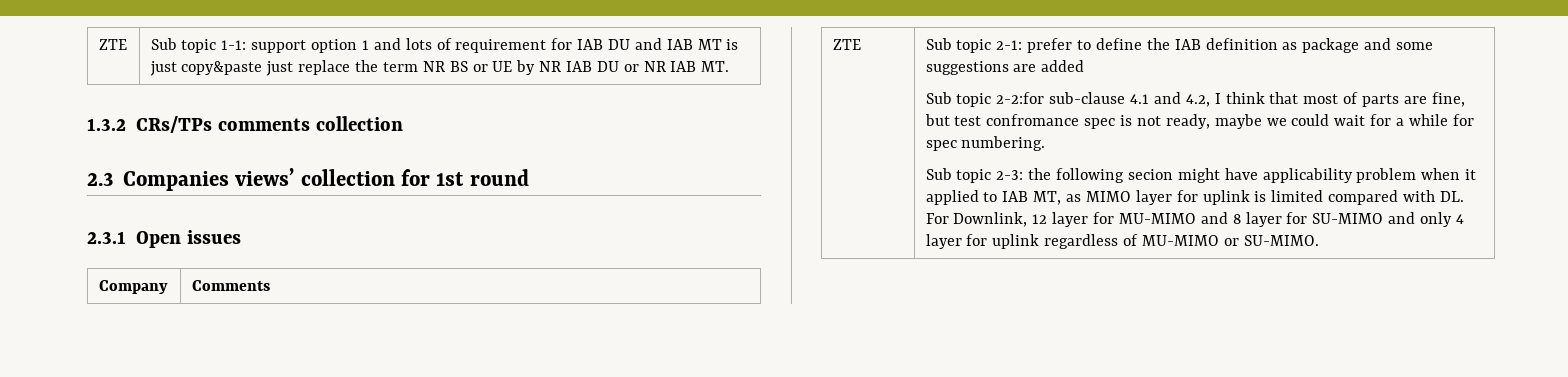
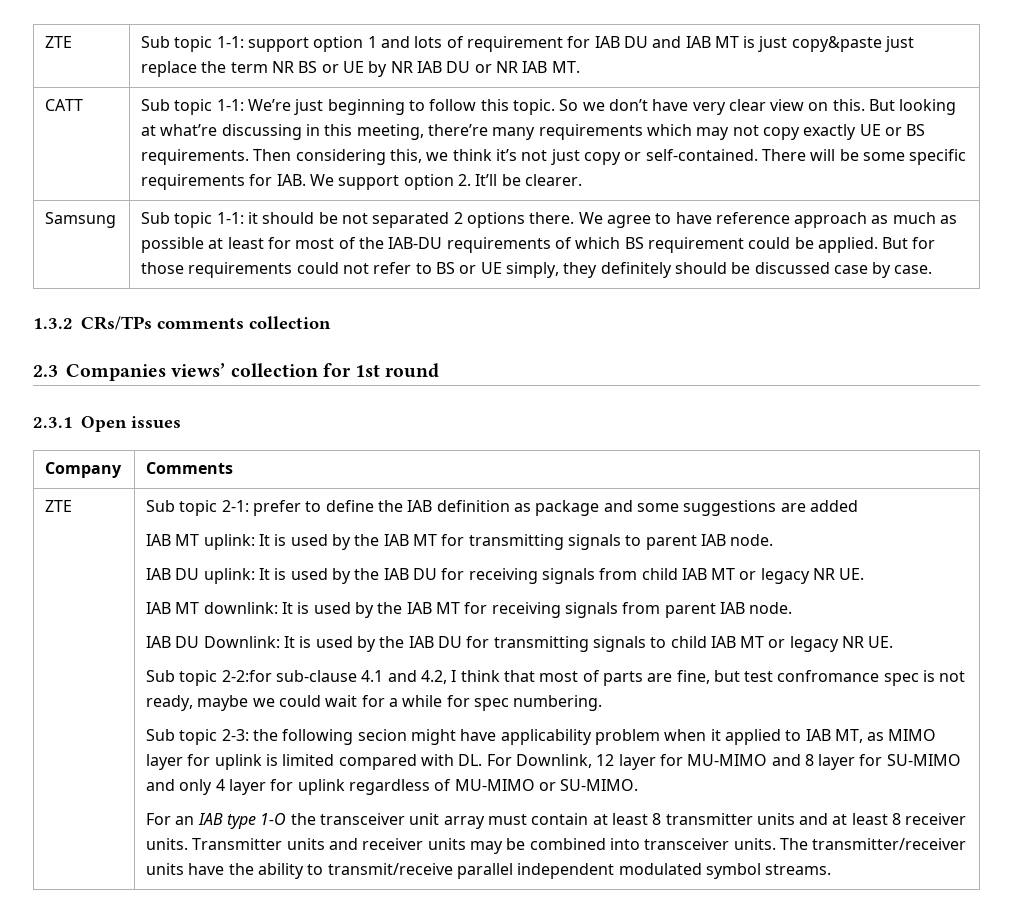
(730, 66) none -> [45,99,84,111] [141,99,957,115] [141,124,926,140] [141,149,967,165] [141,174,582,190] [45,212,117,228] [141,212,958,228] [141,237,936,253] [141,262,933,278] // CATT | Sub topic 1-1: We’re just beginning to follow this topic. So we don’t have very clear view on this. But looking at what’re discussing in this meeting, there’re many requirements which may not copy exactly UE or BS requirements. Then considering this, we think it’s not just copy or self-contained. There will be some specific requirements for IAB. We support option 2. It’ll be clearer. // Samsung | Sub topic 1-1: it should be not separated 2 options there. We agree to have reference approach as much as possible at least for most of the IAB-DU requirements of which BS requirement could be applied. But for those requirements could not refer to BS or UE simply, they definitely should be discussed case by case.
(1085, 66) none -> [146,534,774,550] [146,568,865,584] [146,602,793,618] [146,636,894,652] // IAB MT uplink: It is used by the IAB MT for transmitting signals to parent IAB node. // IAB DU uplink: It is used by the IAB DU for receiving signals from child IAB MT or legacy NR UE. // IAB MT downlink: It is used by the IAB MT for receiving signals from parent IAB node. // IAB DU Downlink: It is used by the IAB DU for transmitting signals to child IAB MT or legacy NR UE.
(1319, 240) none -> [146,813,967,829] [146,838,967,854] [146,863,832,879] // For an IAB type 1-O the transceiver unit array must contain at least 8 transmitter units and at least 8 receiver units. Transmitter units and receiver units may be combined into transceiver units. The transmitter/receiver units have the ability to transmit/receive parallel independent modulated symbol streams.

